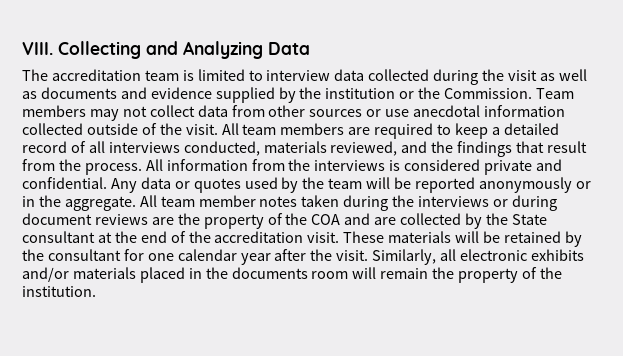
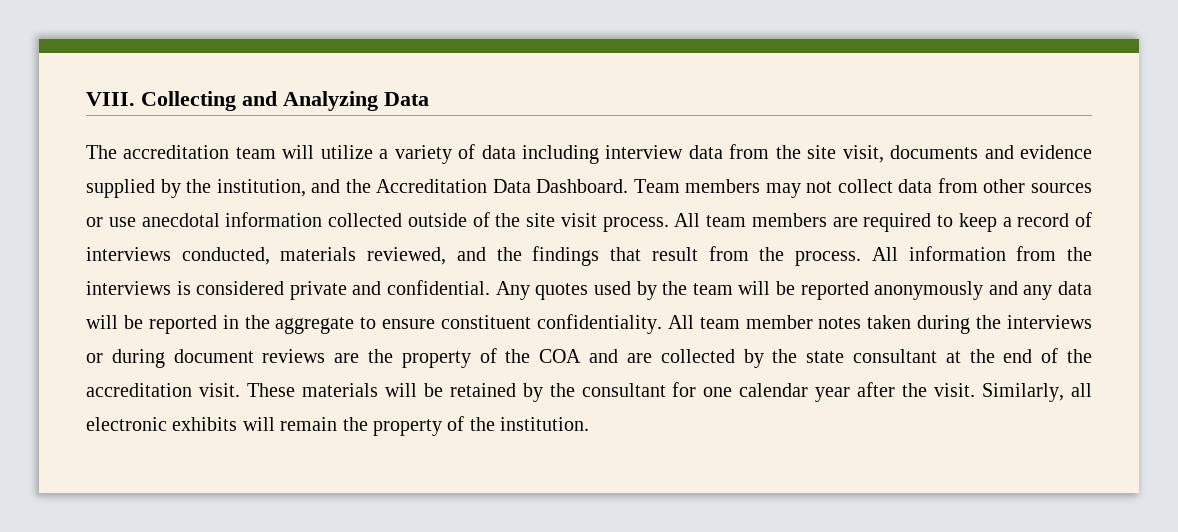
[182,69,587,85] [22,91,37,99] is limited to interview data collected during the visit as well as -> [282,144,884,164] will utilize a variety of data including interview data from the site visit,
[325,87,533,99] institution or the Commission. -> [216,179,629,197] institution, and the Accreditation Data Dashboard.
[185,124,218,135] visit. -> [526,213,669,232] site visit process.
[503,123,559,135] detailed -> (1012, 222) none
[88,141,105,153] all -> (1092, 219) none
[140,177,190,189] data or -> (530, 290) none
[575,181,591,189] [22,195,136,211] or in the aggregate. -> [988,281,1092,300] [86,314,662,334] and any data will be reported in the aggregate to ensure constituent confidentiality.
[511,214,547,225] State -> [806,351,845,363] state
[22,267,349,283] and/or materials placed in the documents room -> (238, 424) none

